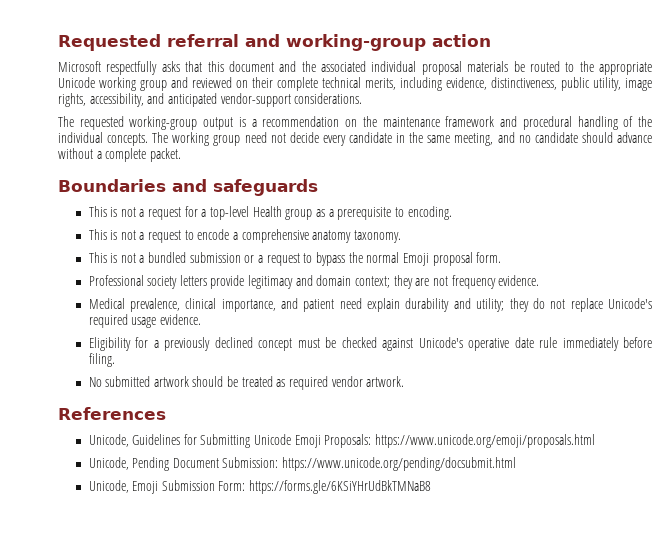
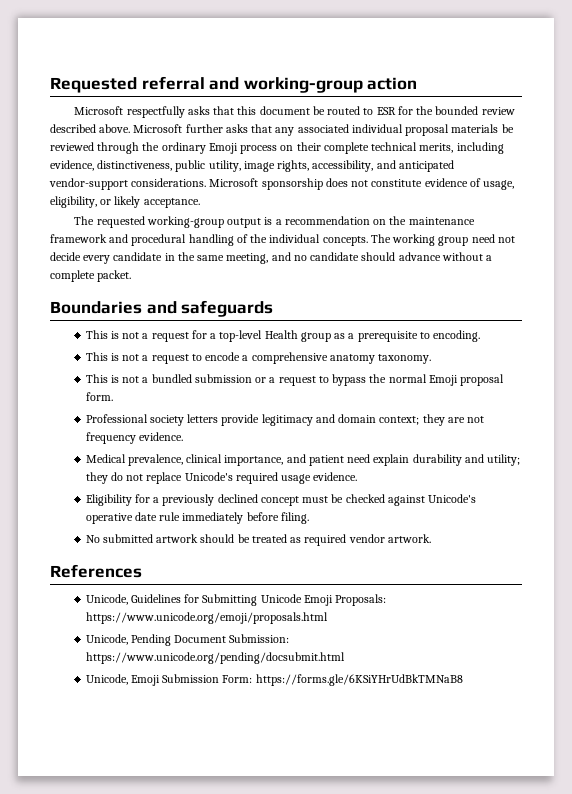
[279,61,316,72] and the -> [312,106,515,115] [50,124,295,136] be routed to ESR for the bounded review described above. Microsoft further asks that any
[529,61,652,75] [58,77,232,91] routed to the appropriate Unicode working group and reviewed -> [50,142,278,154] reviewed through the ordinary Emoji process
(363, 98) none -> [209,178,515,190] [50,196,200,208] Microsoft sponsorship does not constitute evidence of usage, eligibility, or likely acceptance.

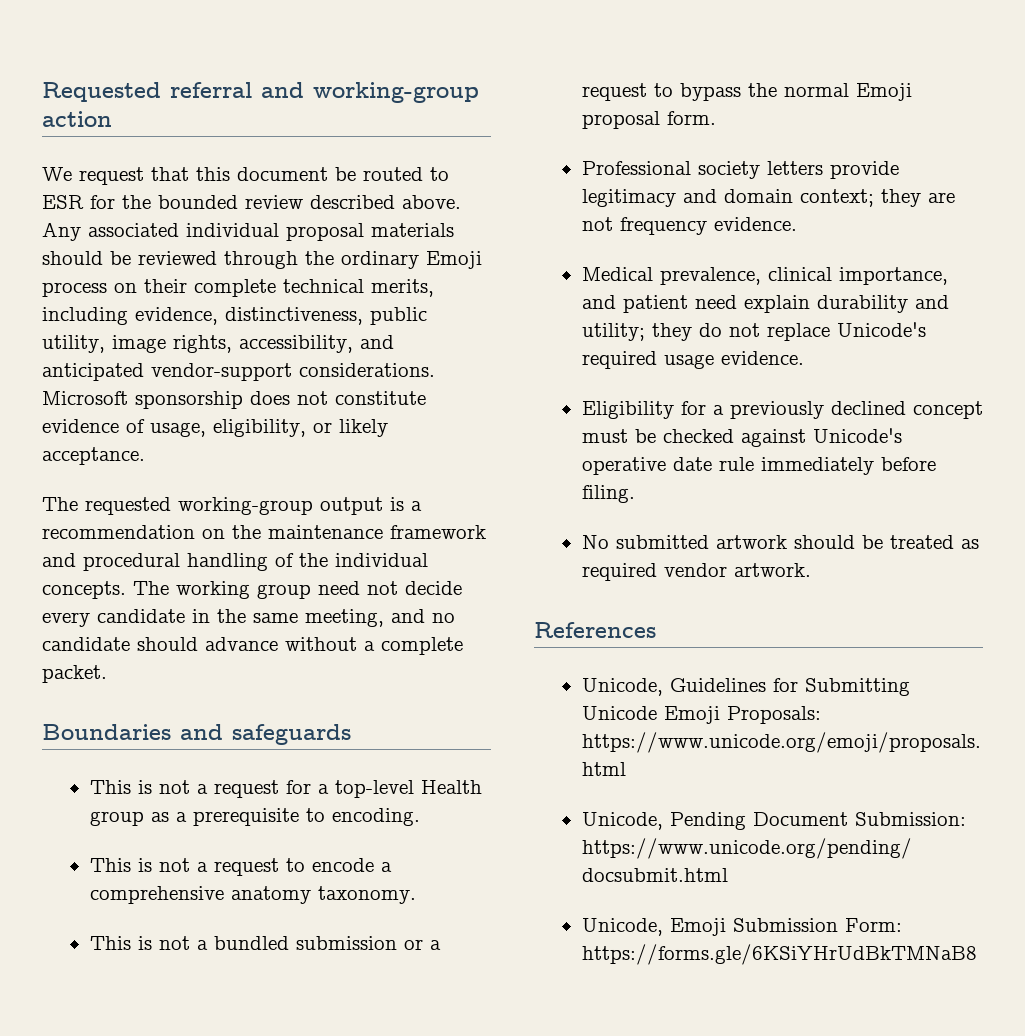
[74,106,210,118] Microsoft respectfully asks -> [42,167,144,185] We request
[133,124,295,136] Microsoft further asks that any -> [42,222,81,241] Any
(499, 128) none -> [42,251,103,265] should

